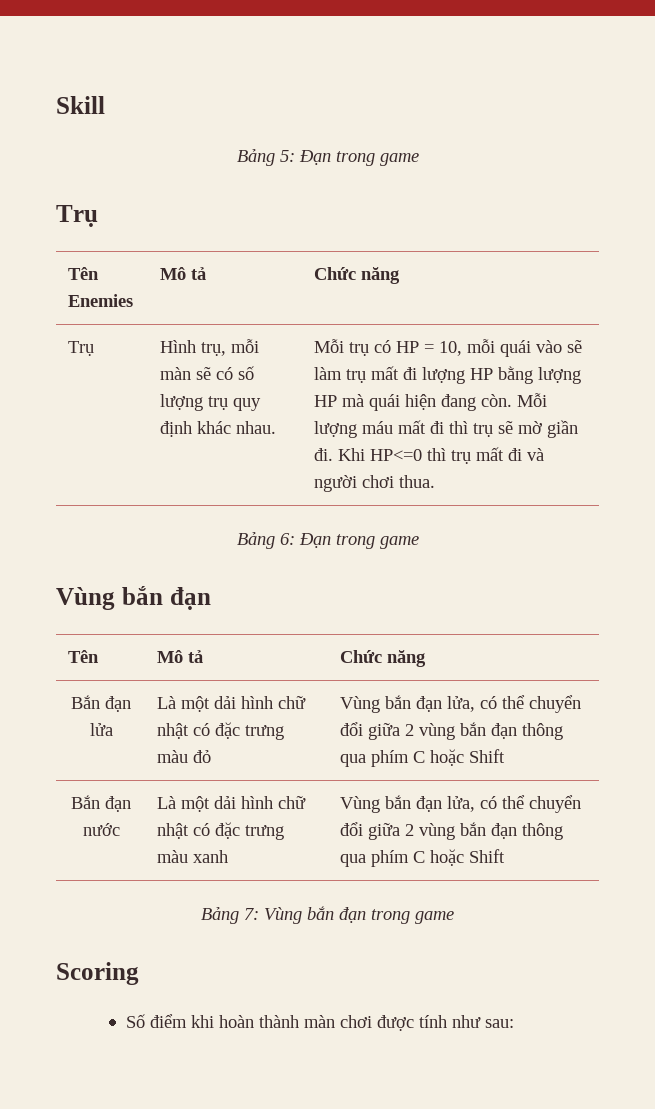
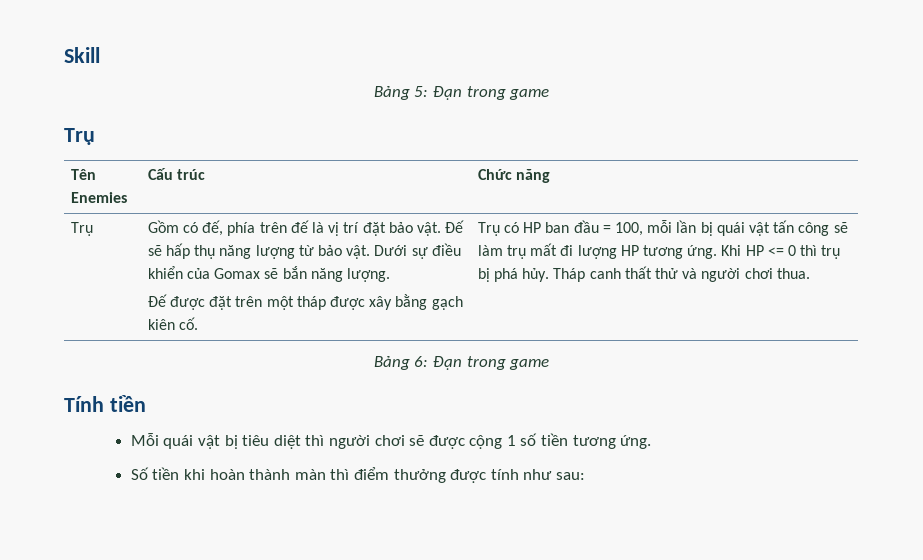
[160,267,207,280] Mô tả -> [147,168,206,180] Cấu trúc
[160,339,260,356] [160,366,255,380] [160,394,262,411] [160,421,277,437] [314,339,563,357] Hình trụ, mỗi màn sẽ có số lượng trụ quy định khác nhau. | Mỗi trụ có HP = 10, mỗi quái vào -> [147,220,465,236] [147,243,461,259] [147,266,391,282] [147,294,463,310] [147,317,199,330] [477,220,830,236] Gồm có đế, phía trên đế là vị trí đặt bảo vật. Đế sẽ hấp thụ năng lượng từ bảo vật. Dưới sự điều khiển của Gomax sẽ bắn năng lượng. // Đế được đặt trên một tháp được xây bằng gạch kiên cố. | Trụ có HP ban đầu = 100, mỗi lần bị quái vật tấn công
[498,366,582,384] [314,393,548,411] [314,420,579,438] [314,447,523,464] bằng lượng HP mà quái hiện đang còn. Mỗi lượng máu mất đi thì trụ sẽ mờ giần đi. Khi HP<=0 thì trụ mất đi -> [643,245,841,259] [477,266,679,282] tương ứng. Khi HP <= 0 thì trụ bị phá hủy. Tháp canh thất thử
[56,586,211,610] [68,650,100,663] [157,650,204,663] [340,650,427,667] [71,695,131,712] [89,723,113,736] [157,696,307,712] [157,722,285,740] [157,750,212,763] [340,695,582,713] [340,722,564,740] [340,749,506,767] [71,795,131,812] [82,823,120,836] [157,796,307,812] [157,822,285,840] [157,850,229,863] [340,795,582,813] [340,822,564,840] [340,849,506,867] [201,906,454,924] [56,962,139,985] Vùng bắn đạn // Tên | Mô tả | Chức năng // Bắn đạn lửa | Là một dải hình chữ nhật có đặc trưng màu đỏ | Vùng bắn đạn lửa, có thể chuyển đổi giữa 2 vùng bắn đạn thông qua phím C hoặc Shift // Bắn đạn nước | Là một dải hình chữ nhật có đặc trưng màu xanh | Vùng bắn đạn lửa, có thể chuyển đổi giữa 2 vùng bắn đạn thông qua phím C hoặc Shift // Bảng 7: Vùng bắn đạn trong game // Scoring -> [64,395,146,412] [130,433,652,449] Tính tiền // Mỗi quái vật bị tiêu diệt thì người chơi sẽ được cộng 1 số tiền tương ứng.
[149,1014,187,1028] điểm -> [152,467,180,480] tiền
[339,1015,372,1028] chơi -> [330,467,446,483] thì điểm thưởng

